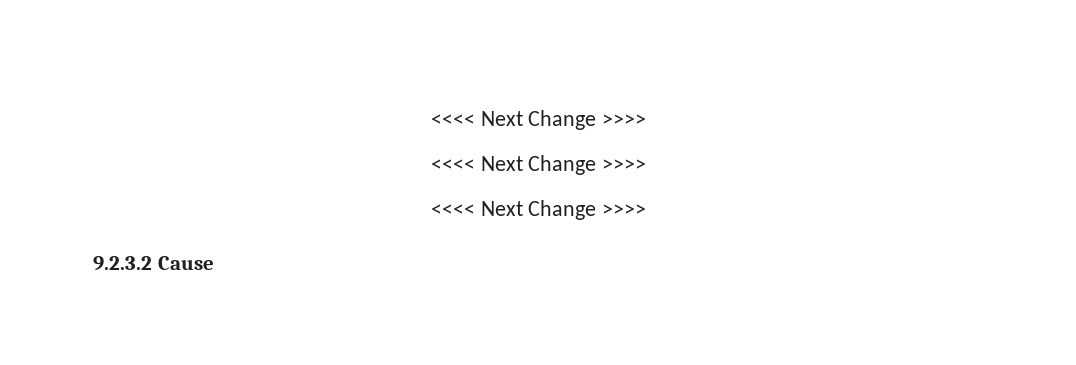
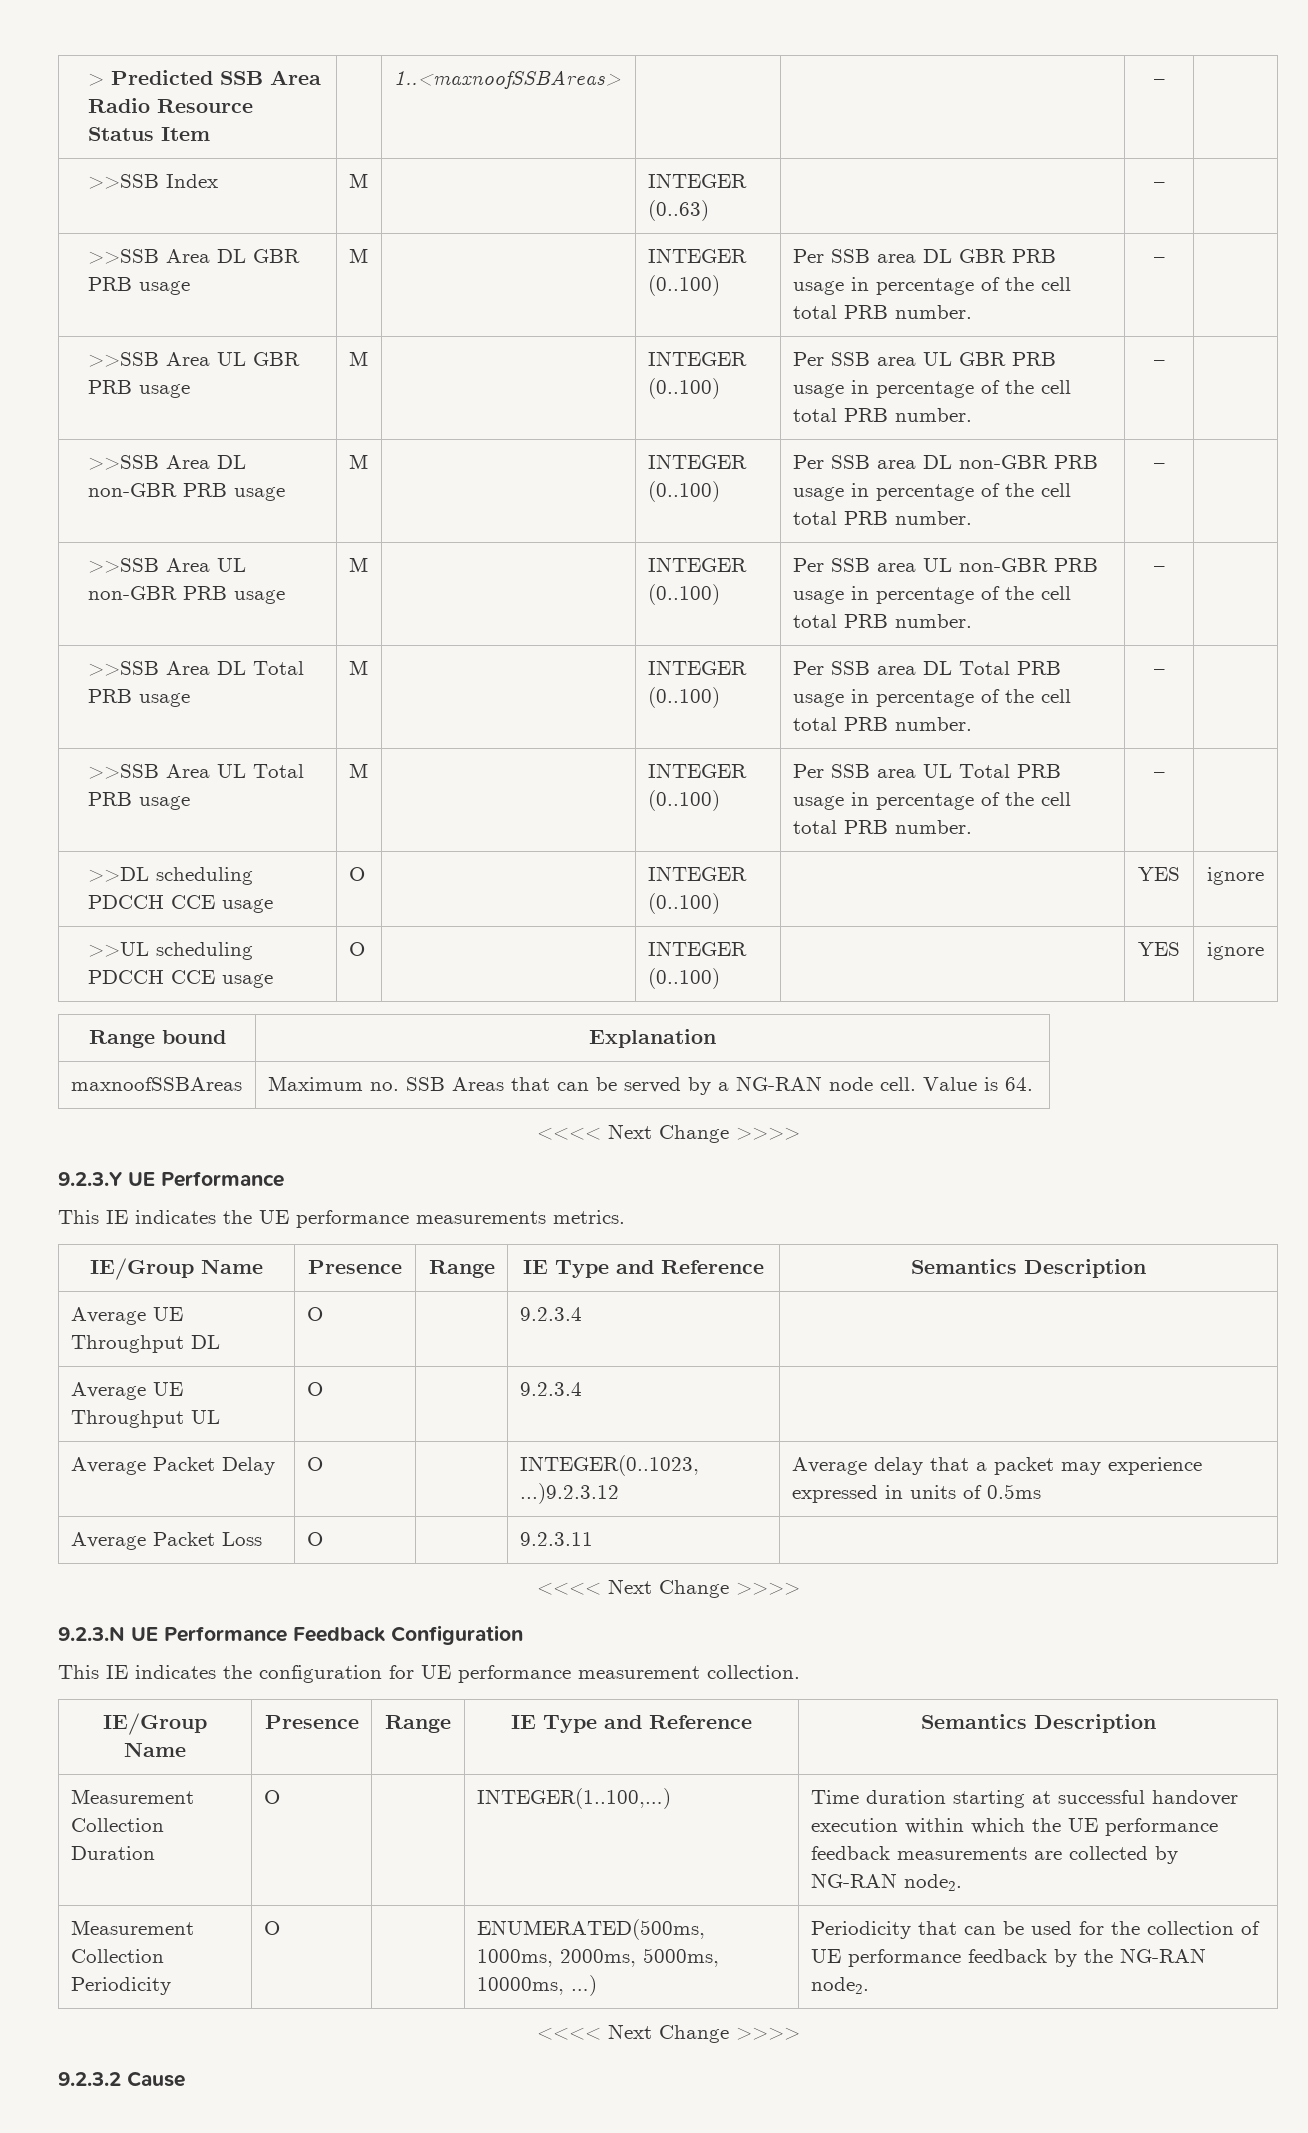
[430,110,647,130] [430,155,647,175] <<<< Next Change >>>> // <<<< Next Change >>>> -> [87,70,321,86] [87,98,253,113] [87,127,210,141] [393,70,621,89] [1153,79,1165,85] [87,174,218,189] [348,173,368,188] [647,173,747,188] [647,200,709,221] [1153,182,1165,188] [87,249,300,264] [87,277,190,295] [348,248,368,263] [647,248,747,263] [647,275,720,296] [792,249,1056,263] [792,277,1071,295] [792,305,972,319] [1153,257,1165,263] [87,352,300,367] [87,380,190,398] [348,351,368,366] [647,351,747,366] [647,378,720,399] [792,352,1056,366] [792,380,1071,398] [792,408,972,422] [1153,360,1165,366] [87,455,246,470] [87,483,285,501] [348,454,368,469] [647,454,747,469] [647,481,720,502] [792,455,1098,469] [792,483,1071,501] [792,511,972,525] [1153,463,1165,469] [87,558,246,573] [87,586,285,604] [348,557,368,572] [647,557,747,572] [647,584,720,605] [792,558,1098,572] [792,586,1071,604] [792,614,972,628] [1153,566,1165,572] [87,661,304,676] [87,689,190,707] [348,660,368,675] [647,660,747,675] [647,687,720,708] [792,661,1061,675] [792,689,1071,707] [792,717,972,731] [1153,669,1165,675] [87,764,304,779] [87,792,190,810] [348,763,368,778] [647,763,747,778] [647,790,720,811] [792,764,1061,778] [792,792,1071,810] [792,820,972,834] [1153,772,1165,778] [87,867,253,885] [87,895,273,913] [348,867,365,881] [647,866,747,881] [647,893,720,914] [1138,867,1180,881] [1207,867,1264,885] [87,942,253,960] [87,970,273,988] [348,942,365,956] [647,941,747,956] [647,968,720,989] [1138,942,1180,956] [1207,942,1264,960] [88,1030,226,1048] [589,1029,716,1048] [70,1077,242,1091] [267,1076,1033,1095] [536,1124,800,1143] [58,1171,284,1187] [58,1210,625,1228] [90,1258,263,1280] [308,1260,402,1274] [428,1260,495,1278] [523,1260,764,1278] [911,1259,1146,1278] [70,1307,183,1325] [70,1335,220,1353] [306,1307,323,1321] [519,1307,582,1321] [70,1382,183,1400] [70,1410,220,1428] [306,1382,323,1396] [519,1382,582,1396] [70,1457,275,1475] [306,1457,323,1471] [519,1455,699,1476] [519,1483,619,1504] [791,1457,1202,1475] [791,1484,1041,1503] [70,1532,262,1550] [306,1532,323,1546] [519,1532,593,1546] [536,1579,800,1598] [58,1625,523,1645] [58,1665,800,1683] [103,1713,207,1735] [124,1742,186,1757] [264,1715,359,1729] [385,1715,451,1733] [511,1715,752,1733] [920,1714,1156,1733] [70,1789,194,1804] [70,1818,164,1832] [70,1846,155,1860] [263,1790,280,1804] [476,1788,671,1809] [810,1790,1238,1808] [810,1818,1218,1836] [810,1846,1178,1864] [810,1873,962,1891] [70,1920,194,1935] [70,1949,164,1963] [70,1977,171,1995] [263,1921,280,1935] [476,1919,705,1940] [476,1948,719,1967] [476,1975,597,1996] [810,1921,1260,1939] [810,1948,1206,1967] [810,1977,869,1994] > Predicted SSB Area Radio Resource Status Item | | 1..<maxnoofSSBAreas> | | | – | // >>SSB Index | M | | INTEGER (0..63) | | – | // >>SSB Area DL GBR PRB usage | M | | INTEGER (0..100) | Per SSB area DL GBR PRB usage in percentage of the cell total PRB number. | – | // >>SSB Area UL GBR PRB usage | M | | INTEGER (0..100) | Per SSB area UL GBR PRB usage in percentage of the cell total PRB number. | – | // >>SSB Area DL non-GBR PRB usage | M | | INTEGER (0..100) | Per SSB area DL non-GBR PRB usage in percentage of the cell total PRB number. | – | // >>SSB Area UL non-GBR PRB usage | M | | INTEGER (0..100) | Per SSB area UL non-GBR PRB usage in percentage of the cell total PRB number. | – | // >>SSB Area DL Total PRB usage | M | | INTEGER (0..100) | Per SSB area DL Total PRB usage in percentage of the cell total PRB number. | – | // >>SSB Area UL Total PRB usage | M | | INTEGER (0..100) | Per SSB area UL Total PRB usage in percentage of the cell total PRB number. | – | // >>DL scheduling PDCCH CCE usage | O | | INTEGER (0..100) | | YES | ignore // >>UL scheduling PDCCH CCE usage | O | | INTEGER (0..100) | | YES | ignore // Range bound | Explanation // maxnoofSSBAreas | Maximum no. SSB Areas that can be served by a NG-RAN node cell. Value is 64. // <<<< Next Change >>>> // 9.2.3.Y UE Performance // This IE indicates the UE performance measurements metrics. // IE/Group Name | Presence | Range | IE Type and Reference | Semantics Description // Average UE Throughput DL | O | | 9.2.3.4 | // Average UE Throughput UL | O | | 9.2.3.4 | // Average Packet Delay | O | | INTEGER(0..1023, ...)9.2.3.12 | Average delay that a packet may experience expressed in units of 0.5ms // Average Packet Loss | O | | 9.2.3.11 | // <<<< Next Change >>>> // 9.2.3.N UE Performance Feedback Configuration // This IE indicates the configuration for UE performance measurement collection. // IE/Group Name | Presence | Range | IE Type and Reference | Semantics Description // Measurement Collection Duration | O | | INTEGER(1..100,…) | Time duration starting at successful handover execution within which the UE performance feedback measurements are collected by NG-RAN node2. // Measurement Collection Periodicity | O | | ENUMERATED(500ms, 1000ms, 2000ms, 5000ms, 10000ms, …) | Periodicity that can be used for the collection of UE performance feedback by the NG-RAN node2.

